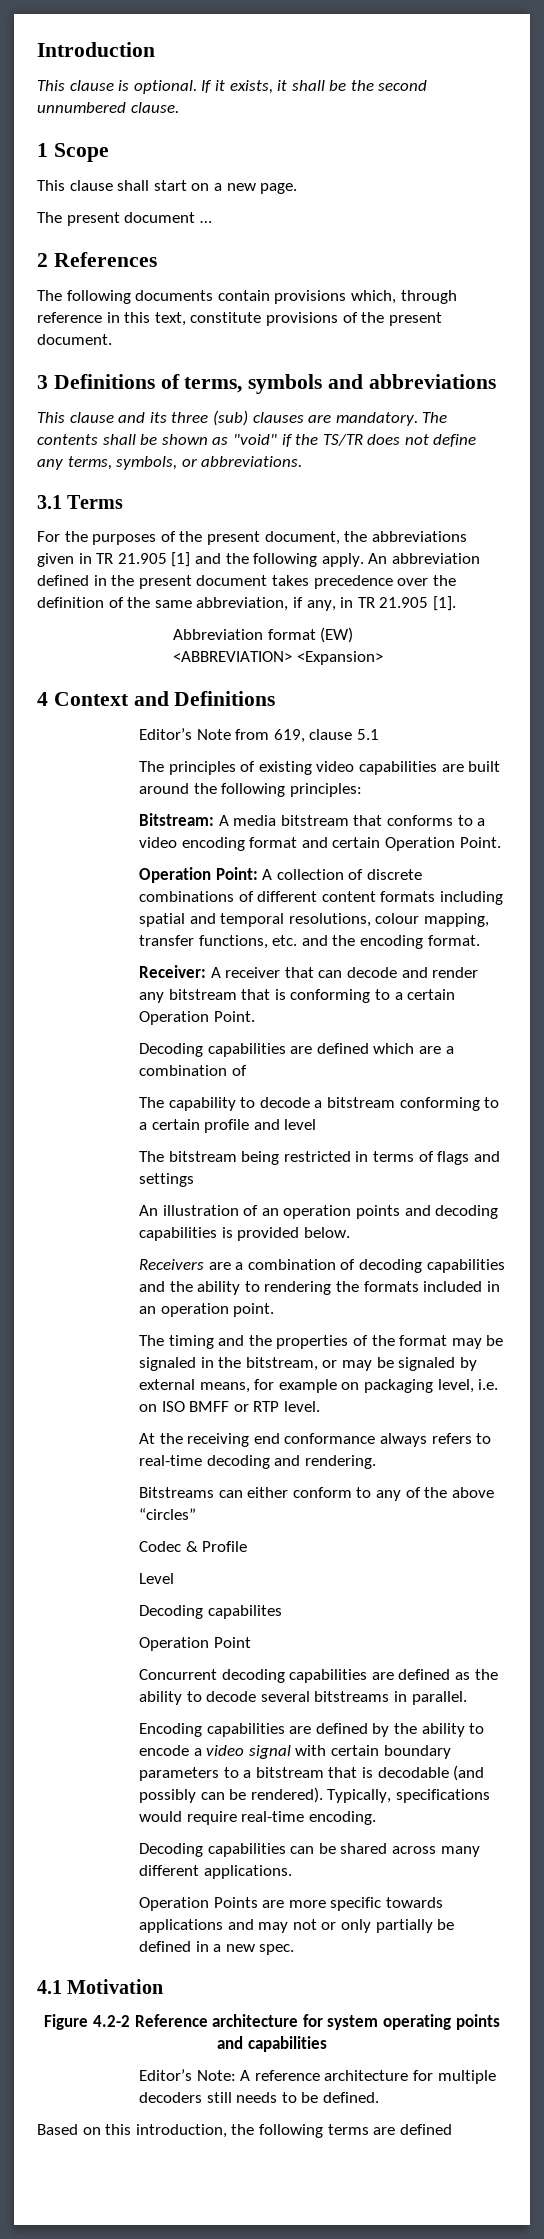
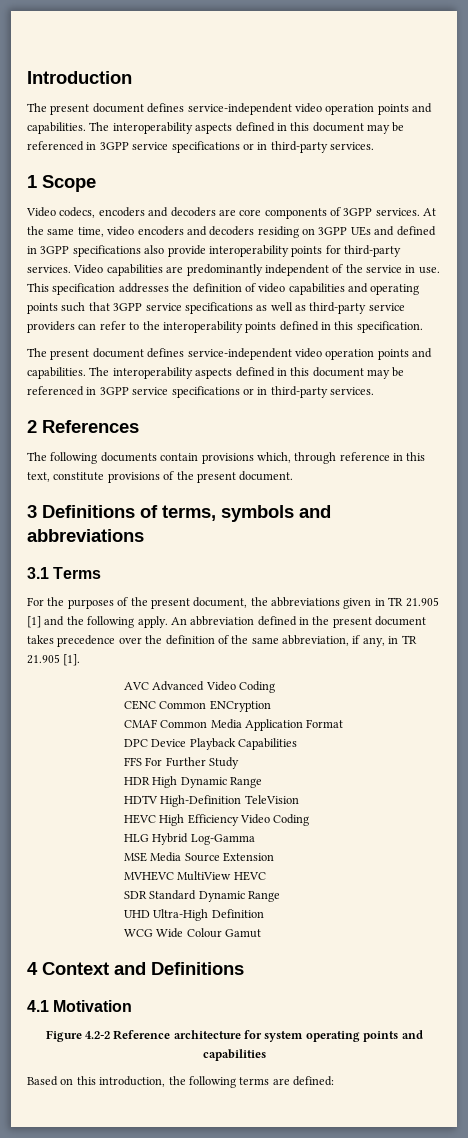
[37,80,428,94] [37,102,179,113] [37,143,109,162] [37,180,298,194] [37,212,212,226] This clause is optional. If it exists, it shall be the second unnumbered clause. // 1 Scope // This clause shall start on a new page. // The present document … -> [27,103,432,115] [27,122,405,134] [27,141,374,153] [27,175,96,192] [26,207,437,219] [27,226,436,238] [27,245,401,257] [27,264,440,276] [27,283,420,295] [27,302,405,314] [27,321,423,333] [27,348,432,360] [27,367,405,379] [27,386,374,398] The present document defines service-independent video operation points and capabilities. The interoperability aspects defined in this document may be referenced in 3GPP service specifications or in third-party services. // 1 Scope // Video codecs, encoders and decoders are core components of 3GPP services. At the same time, video encoders and decoders residing on 3GPP UEs and defined in 3GPP specifications also provide interoperability points for third-party services. Video capabilities are predominantly independent of the service in use. This specification addresses the definition of video capabilities and operating points such that 3GPP service specifications as well as third-party service providers can refer to the interoperability points defined in this specification. // The present document defines service-independent video operation points and capabilities. The interoperability aspects defined in this document may be referenced in 3GPP service specifications or in third-party services.
[37,410,448,426] [37,434,477,447] [37,456,303,470] // This clause and its three (sub) clauses are mandatory. The contents shall be shown as "void" if the TS/TR does not define any terms, symbols, or abbreviations. -> (144, 535) none
[172,627,354,643] [172,651,383,665] [37,691,276,706] [138,728,379,743] [138,761,501,775] [138,783,362,797] [138,813,486,826] [138,837,501,851] [138,867,422,883] [138,891,503,905] [138,913,489,927] [138,935,480,949] [138,965,479,978] [138,989,456,1003] [138,1011,255,1025] [138,1043,454,1057] [138,1065,247,1076] [138,1097,500,1111] [138,1119,317,1133] [138,1151,500,1165] [138,1173,194,1187] [138,1205,499,1219] [138,1227,350,1241] [138,1259,505,1273] [138,1281,500,1295] [138,1303,275,1317] [138,1335,504,1349] [138,1357,477,1371] [138,1379,499,1393] [138,1401,320,1412] [138,1433,492,1447] [138,1455,376,1469] [138,1487,494,1501] [138,1508,196,1520] [138,1541,248,1552] [138,1573,174,1584] [138,1605,282,1619] [138,1637,251,1651] [138,1669,498,1683] [138,1691,467,1705] [138,1723,485,1737] [138,1745,451,1759] [138,1765,485,1781] [138,1787,490,1803] [138,1811,376,1825] [138,1843,480,1857] [138,1865,292,1879] [138,1897,443,1911] [138,1919,455,1933] [138,1941,295,1955] Abbreviation format (EW) // <ABBREVIATION> <Expansion> // 4 Context and Definitions // Editor’s Note from 619, clause 5.1 // The principles of existing video capabilities are built around the following principles: // Bitstream: A media bitstream that conforms to a video encoding format and certain Operation Point. // Operation Point: A collection of discrete combinations of different content formats including spatial and temporal resolutions, colour mapping, transfer functions, etc. and the encoding format. // Receiver: A receiver that can decode and render any bitstream that is conforming to a certain Operation Point. // Decoding capabilities are defined which are a combination of // The capability to decode a bitstream conforming to a certain profile and level // The bitstream being restricted in terms of flags and settings // An illustration of an operation points and decoding capabilities is provided below. // Receivers are a combination of decoding capabilities and the ability to rendering the formats included in an operation point. // The timing and the properties of the format may be signaled in the bitstream, or may be signaled by external means, for example on packaging level, i.e. on ISO BMFF or RTP level. // At the receiving end conformance always refers to real-time decoding and rendering. // Bitstreams can either conform to any of the above “circles” // Codec & Profile // Level // Decoding capabilites // Operation Point // Concurrent decoding capabilities are defined as the ability to decode several bitstreams in parallel. // Encoding capabilities are defined by the ability to encode a video signal with certain boundary parameters to a bitstream that is decodable (and possibly can be rendered). Typically, specifications would require real-time encoding. // Decoding capabilities can be shared across many different applications. // Operation Points are more specific towards applications and may not or only partially be defined in a new spec. -> [123,681,275,693] [123,700,271,712] [123,719,344,731] [123,738,297,750] [123,757,239,769] [123,776,262,788] [123,795,299,807] [123,814,310,826] [123,833,255,845] [123,852,274,862] [123,871,266,881] [123,890,280,902] [123,909,264,921] [123,928,261,938] [27,962,244,975] AVC Advanced Video Coding // CENC Common ENCryption // CMAF Common Media Application Format // DPC Device Playback Capabilities // FFS For Further Study // HDR High Dynamic Range // HDTV High-Definition TeleVision // HEVC High Efficiency Video Coding // HLG Hybrid Log-Gamma // MSE Media Source Extension // MVHEVC MultiView HEVC // SDR Standard Dynamic Range // UHD Ultra-High Definition // WCG Wide Colour Gamut // 4 Context and Definitions
[138,2069,496,2084] [138,2092,379,2103] // Editor’s Note: A reference architecture for multiple decoders still needs to be defined. -> (266, 1055) none
[399,2124,452,2135] defined -> [293,1076,334,1086] defined:

